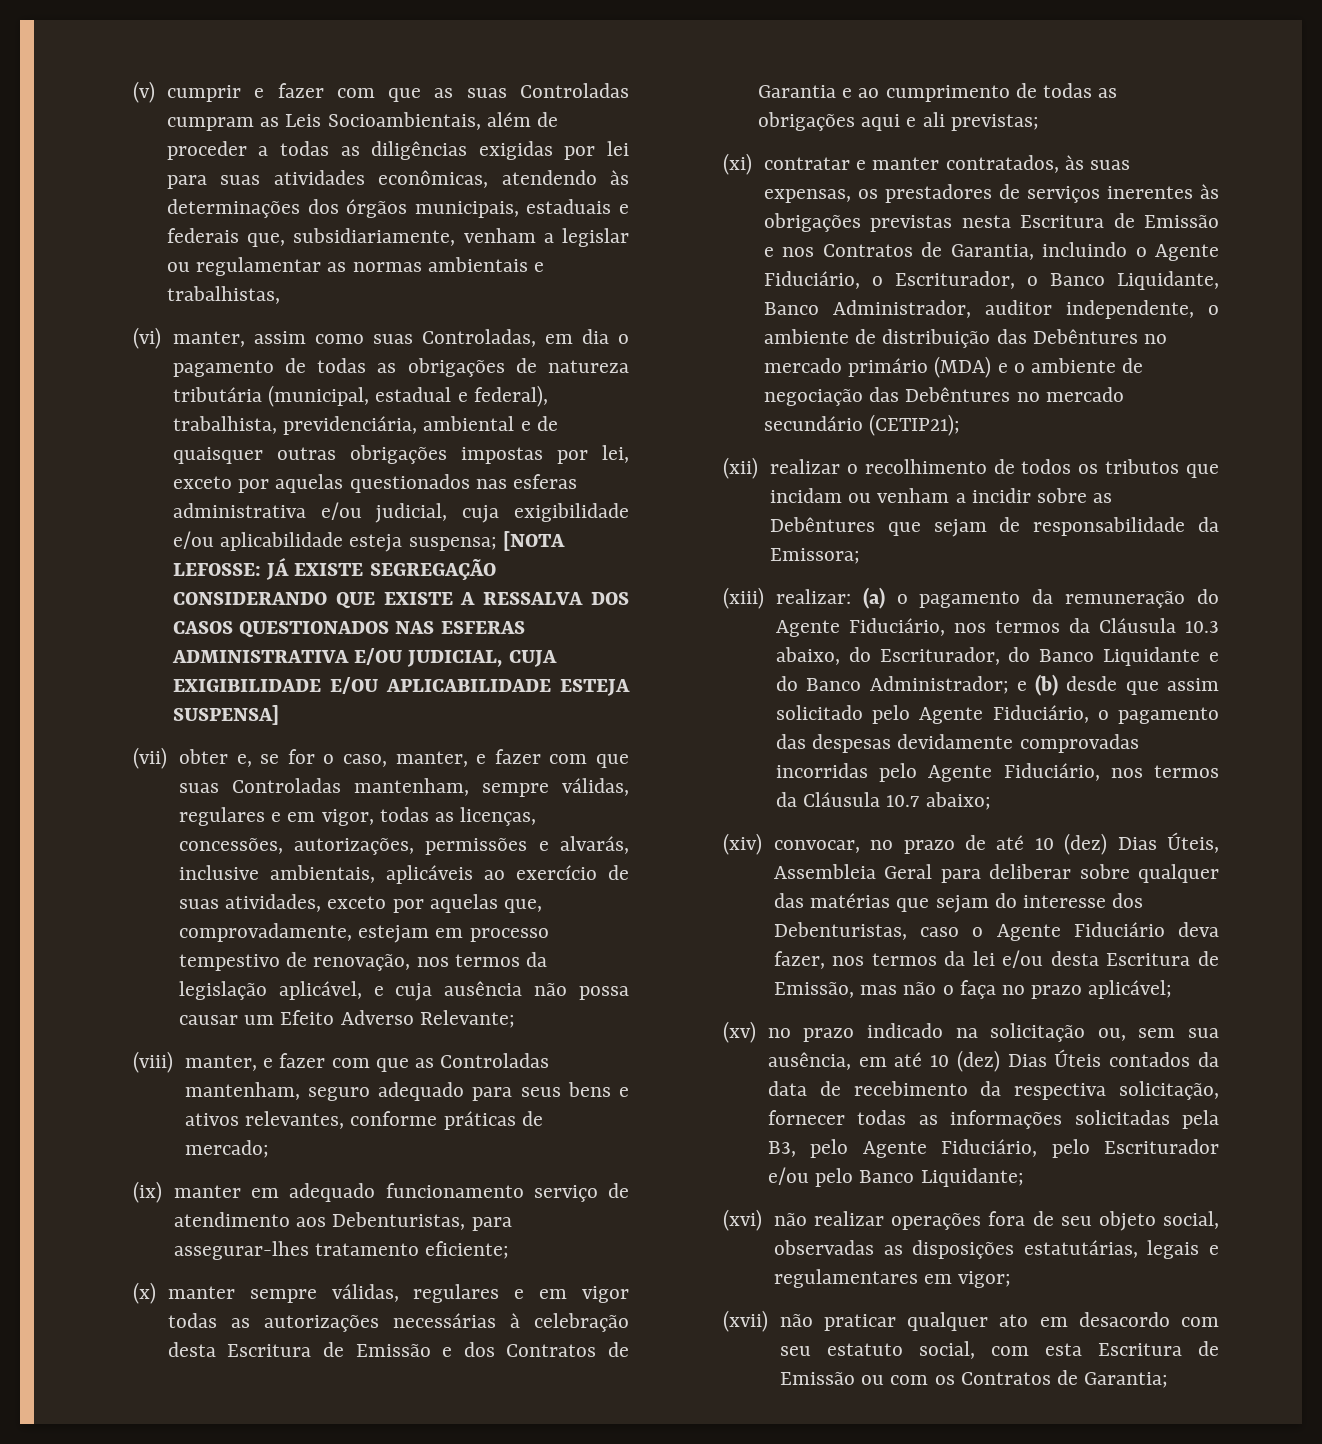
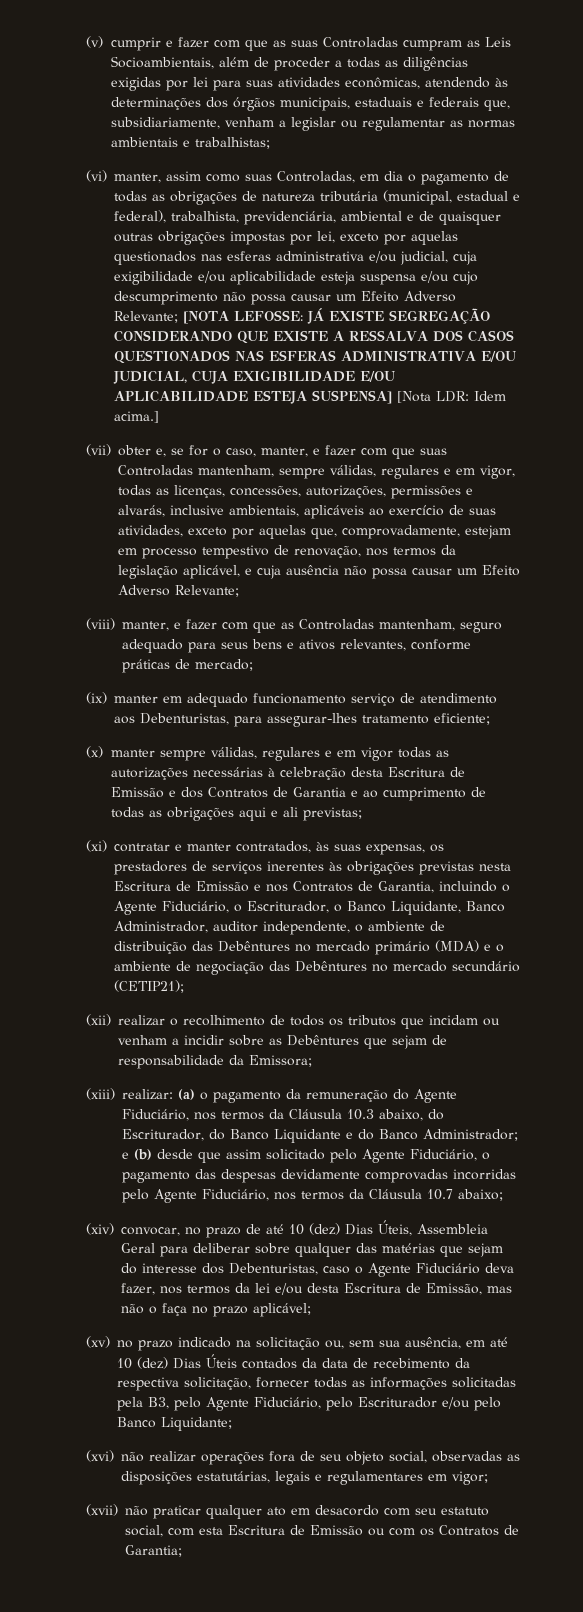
[166,286,280,304] trabalhistas, -> [194,137,270,149] trabalhistas;
[408,537,497,551] suspensa; -> [360,271,479,285] [114,291,457,305] [114,311,179,323] suspensa e/ou cujo descumprimento não possa causar um Efeito Adverso Relevante;
(279, 715) none -> [397,391,507,403] [114,411,160,423] [Nota LDR: Idem acima.]

